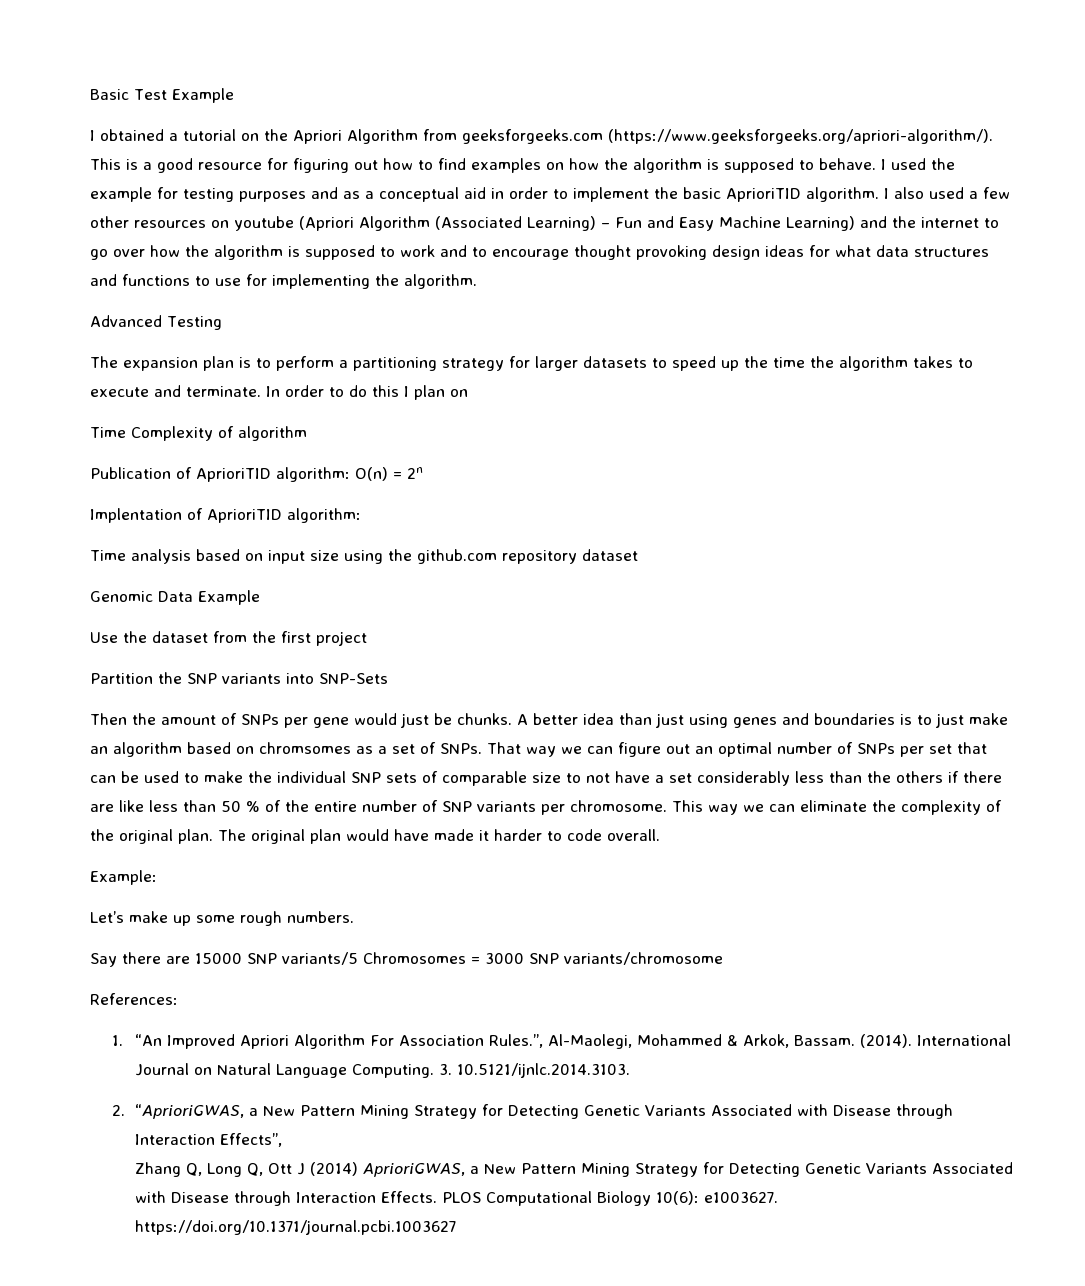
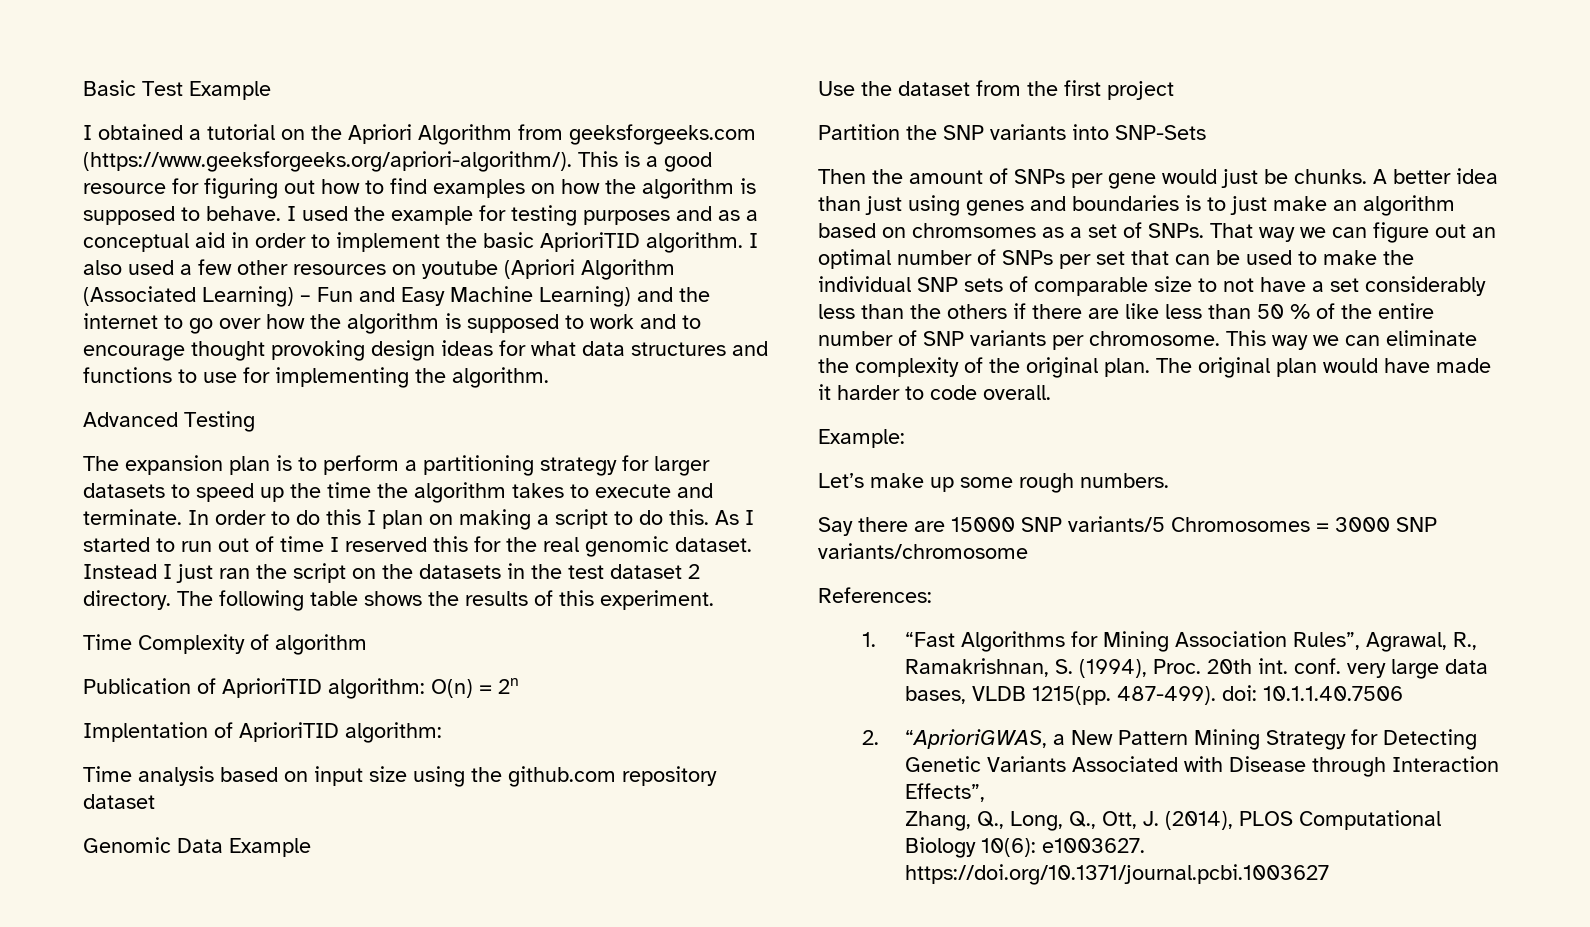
(468, 393) none -> [459,509,754,530] [83,536,752,557] [83,563,700,583] [83,590,714,611] making a script to do this. As I started to run out of time I reserved this for the real genomic dataset. Instead I just ran the script on the datasets in the test dataset 2 directory. The following table shows the results of this experiment.
[134,1034,1011,1049] [134,1063,630,1078] “An Improved Apriori Algorithm For Association Rules.”, Al-Maolegi, Mohammed & Arkok, Bassam. (2014). International Journal on Natural Language Computing. 3. 10.5121/ijnlc.2014.3103. -> [905,631,1478,652] [905,658,1489,679] [905,685,1404,705] “Fast Algorithms for Mining Association Rules”, Agrawal, R., Ramakrishnan, S. (1994), Proc. 20th int. conf. very large data bases, VLDB 1215(pp. 487-499). doi: 10.1.1.40.7506
[134,1162,1013,1177] [134,1191,437,1206] Zhang Q, Long Q, Ott J (2014) AprioriGWAS, a New Pattern Mining Strategy for Detecting Genetic Variants Associated with Disease through Interaction Effects. -> [905,811,1234,831] Zhang, Q., Long, Q., Ott, J. (2014),

